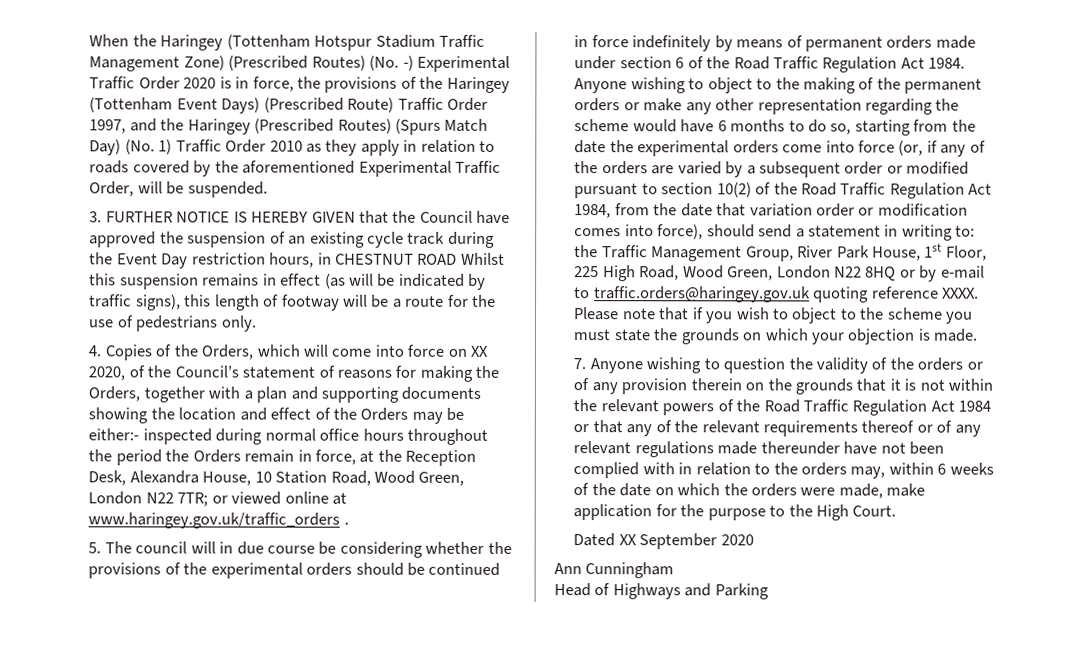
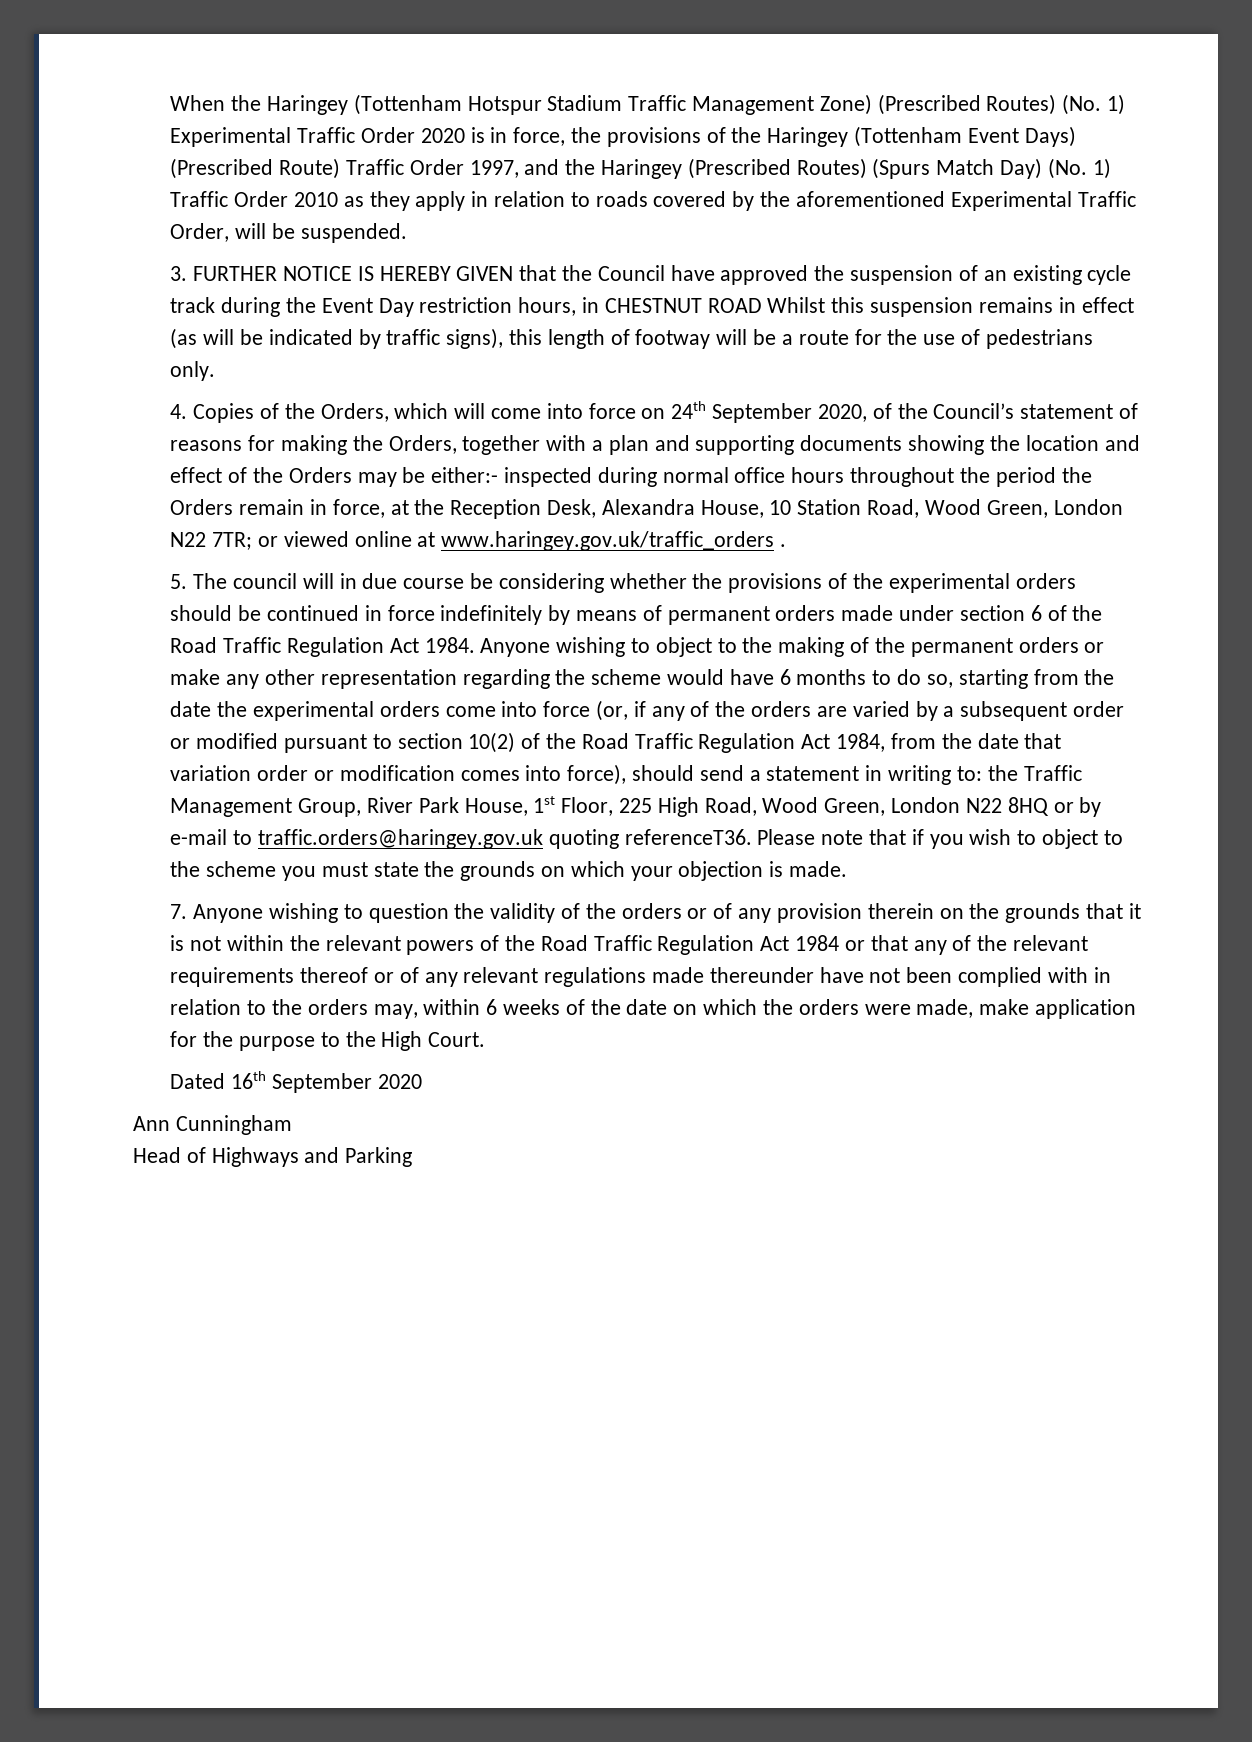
[402,55,414,71] -) -> [1107,94,1126,115] 1)
[470,345,489,357] XX -> [671,401,813,423] 24th September
[871,286,980,299] reference XXXX. -> [624,829,752,845] referenceT36.
[618,534,637,546] XX -> [231,1071,267,1089] 16th

